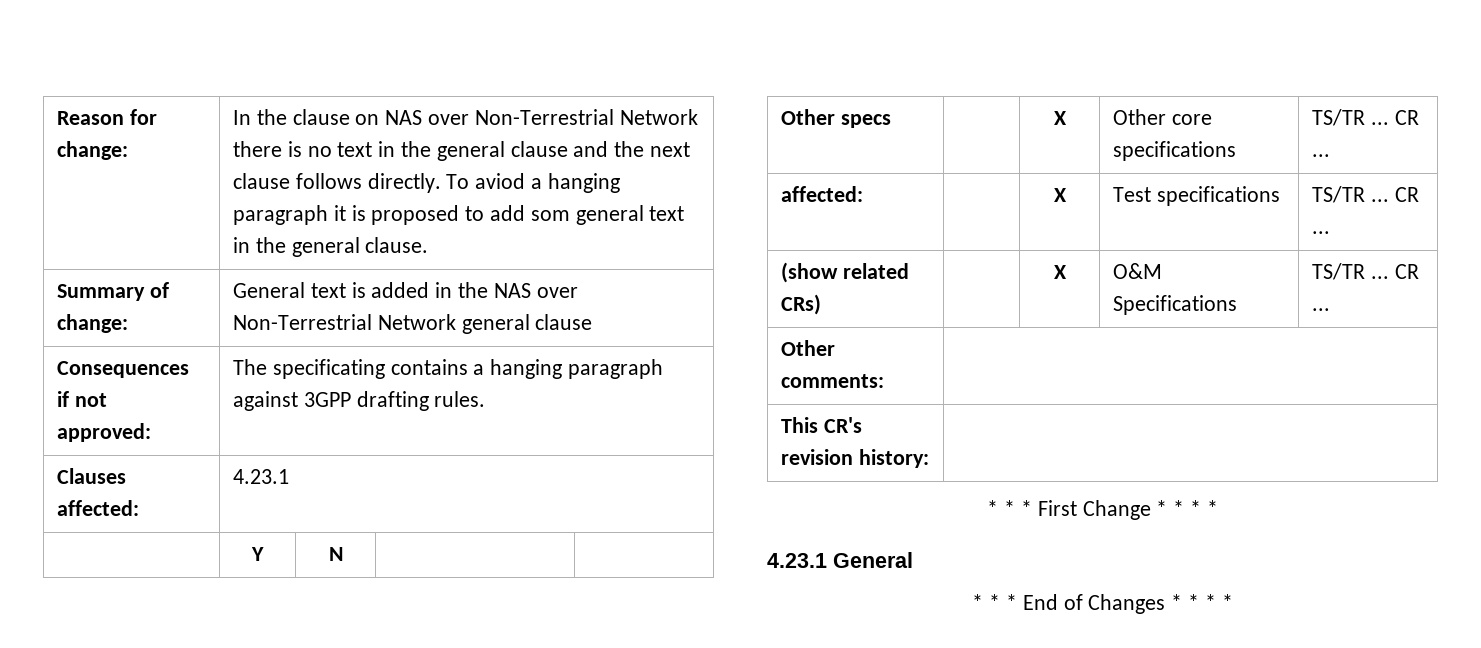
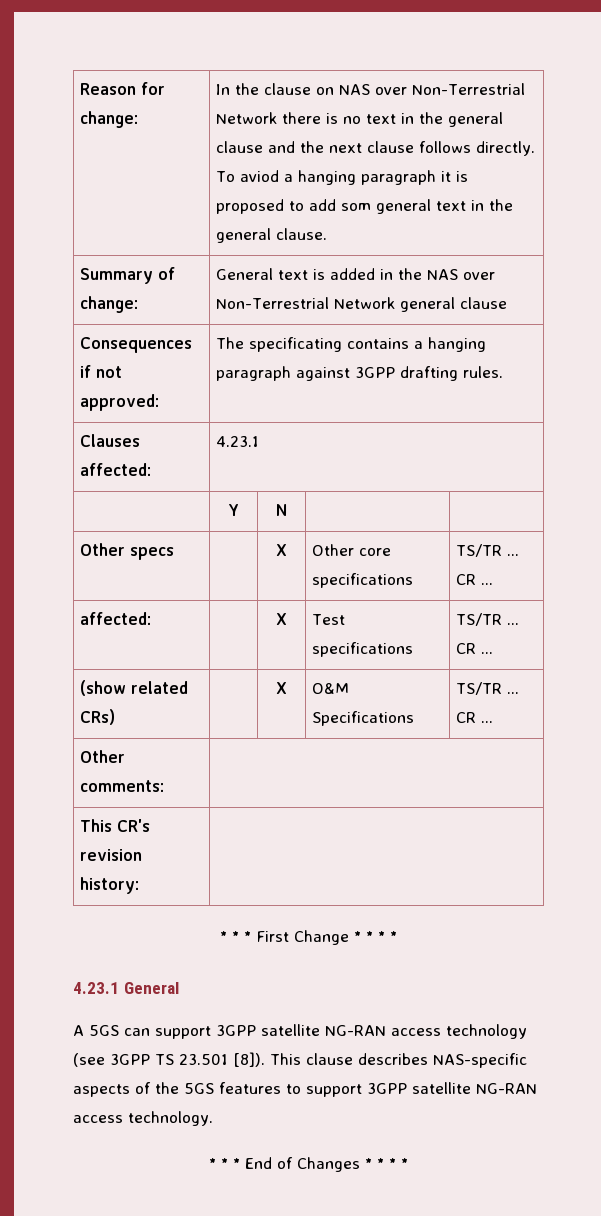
(913, 560) none -> [73,1024,527,1039] [73,1052,527,1068] [73,1082,537,1097] [73,1111,213,1126] // A 5GS can support 3GPP satellite NG-RAN access technology (see 3GPP TS 23.501 [8]). This clause describes NAS-specific aspects of the 5GS features to support 3GPP satellite NG-RAN access technology.

